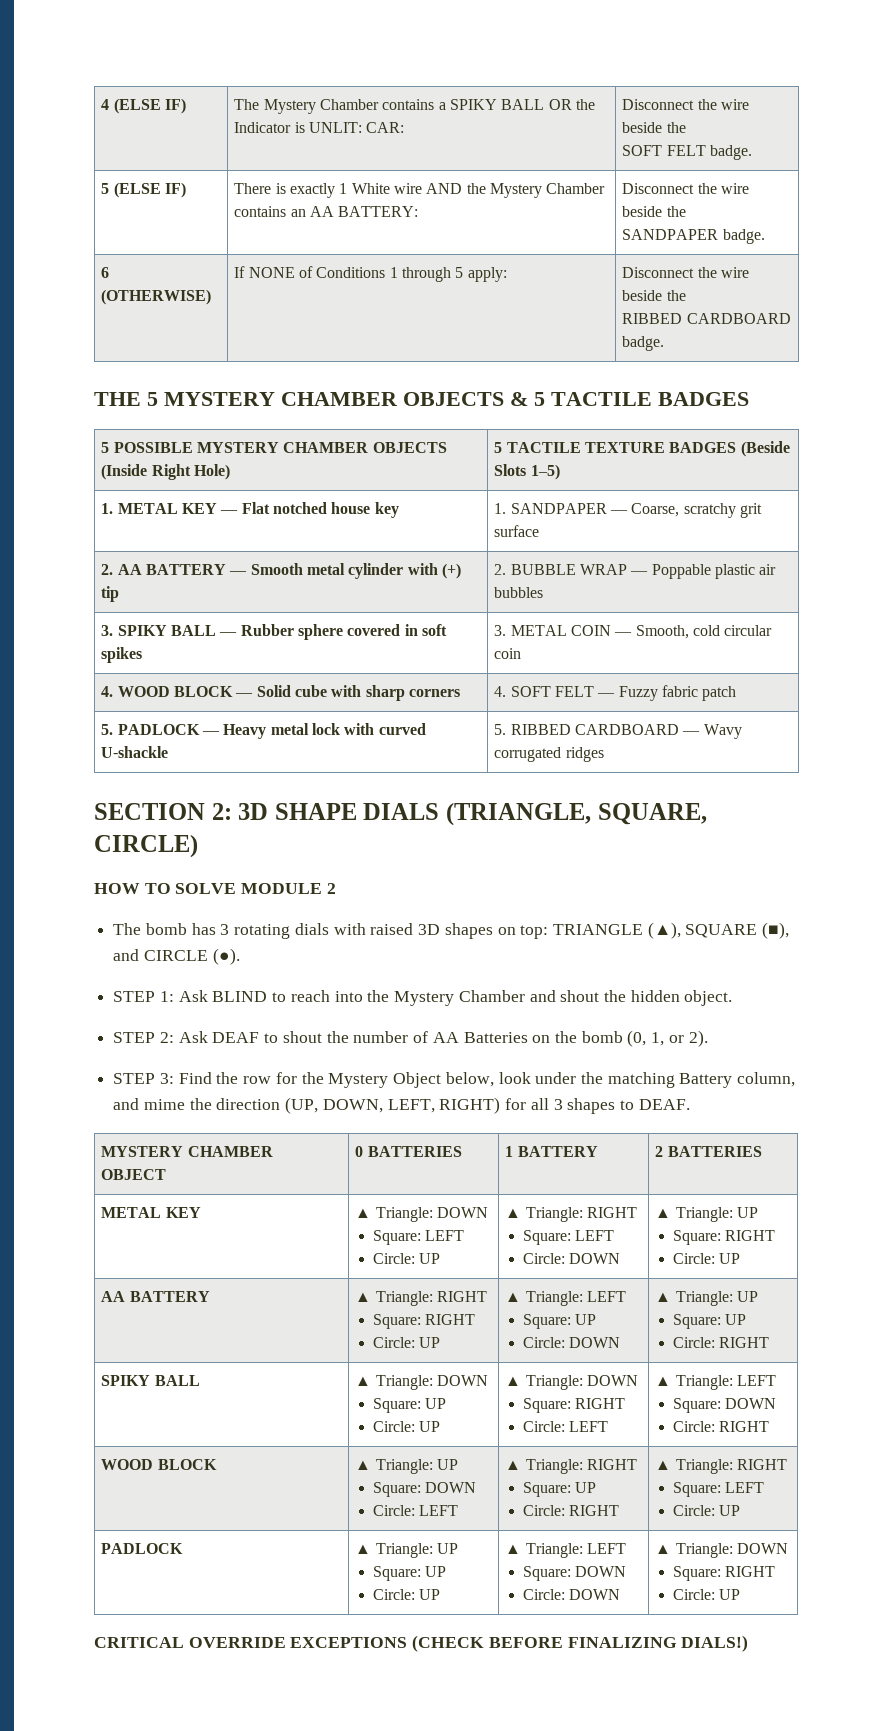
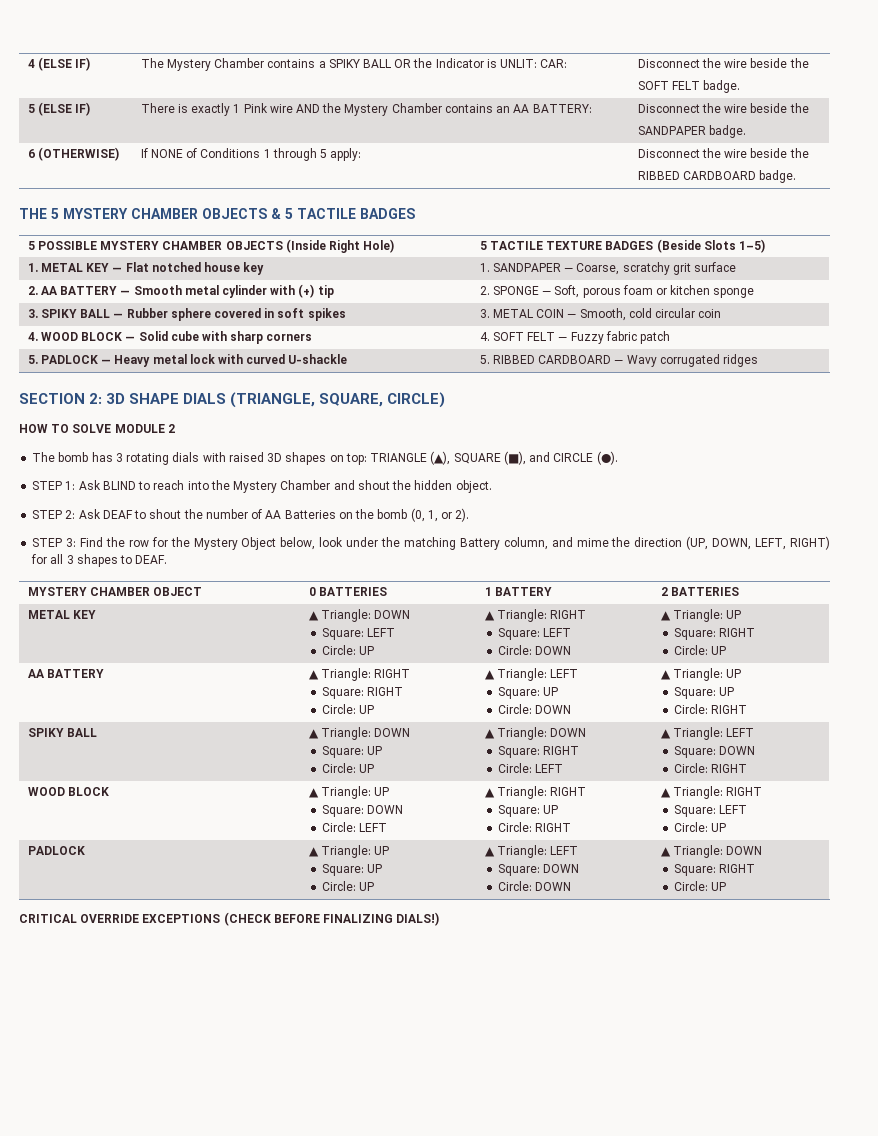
[351,183,390,194] White -> [243,103,268,113] Pink
[510,564,777,579] [494,587,544,598] BUBBLE WRAP — Poppable plastic air bubbles -> [492,285,755,298] SPONGE — Soft, porous foam or kitchen sponge

